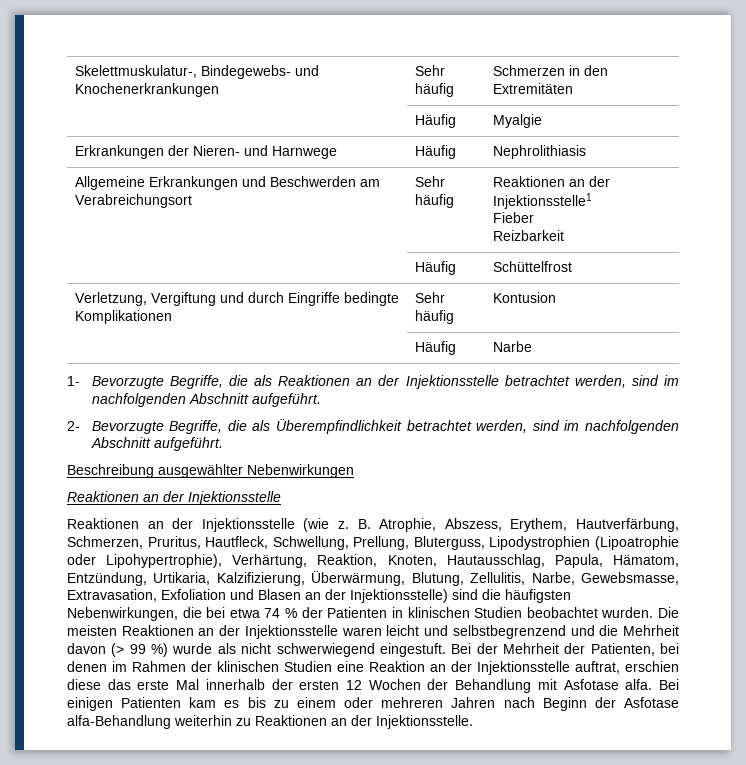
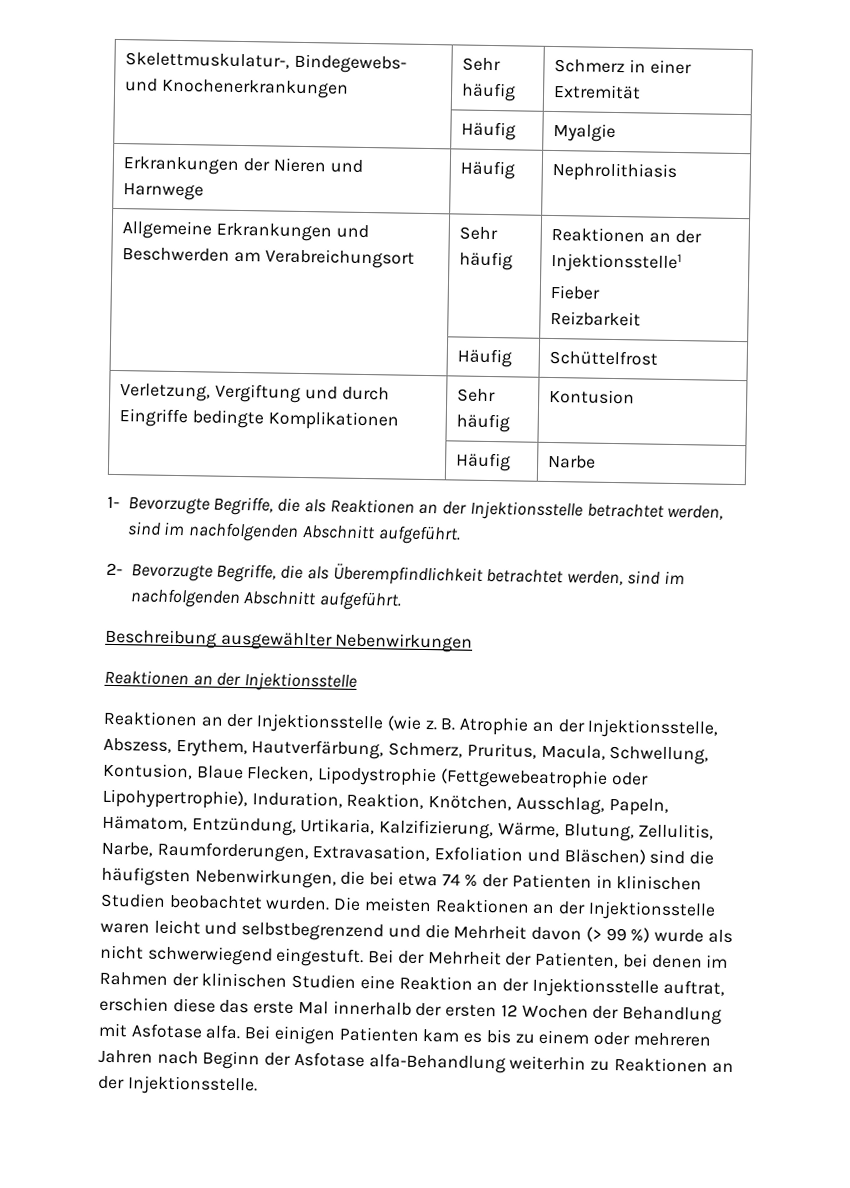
[492,65,608,76] [492,83,573,94] Schmerzen in den Extremitäten -> [554,59,692,75] [553,84,642,100] Schmerz in einer Extremität
[192,145,240,156] Nieren- -> [272,157,326,173] Nieren
[379,518,680,532] [67,536,679,550] [67,554,603,568] Atrophie, Abszess, Erythem, Hautverfärbung, Schmerzen, Pruritus, Hautfleck, Schwellung, Prellung, Bluterguss, Lipodystrophien (Lipoatrophie oder Lipohypertrophie), Verhärtung, Reaktion, Knoten, Hautausschlag, Papula, -> [459,716,720,739] [103,737,710,765] [103,762,649,789] [102,788,669,816] Atrophie an der Injektionsstelle, Abszess, Erythem, Hautverfärbung, Schmerz, Pruritus, Macula, Schwellung, Kontusion, Blaue Flecken, Lipodystrophie (Fettgewebeatrophie oder Lipohypertrophie), Induration, Reaktion, Knötchen, Ausschlag, Papeln,
[311,571,406,586] Überwärmung, -> [497,822,560,838] Wärme,
[581,572,679,585] Gewebsmasse, -> [156,841,309,863] Raumforderungen,
[258,589,448,603] Blasen an der Injektionsstelle) -> [563,848,646,865] Bläschen)

